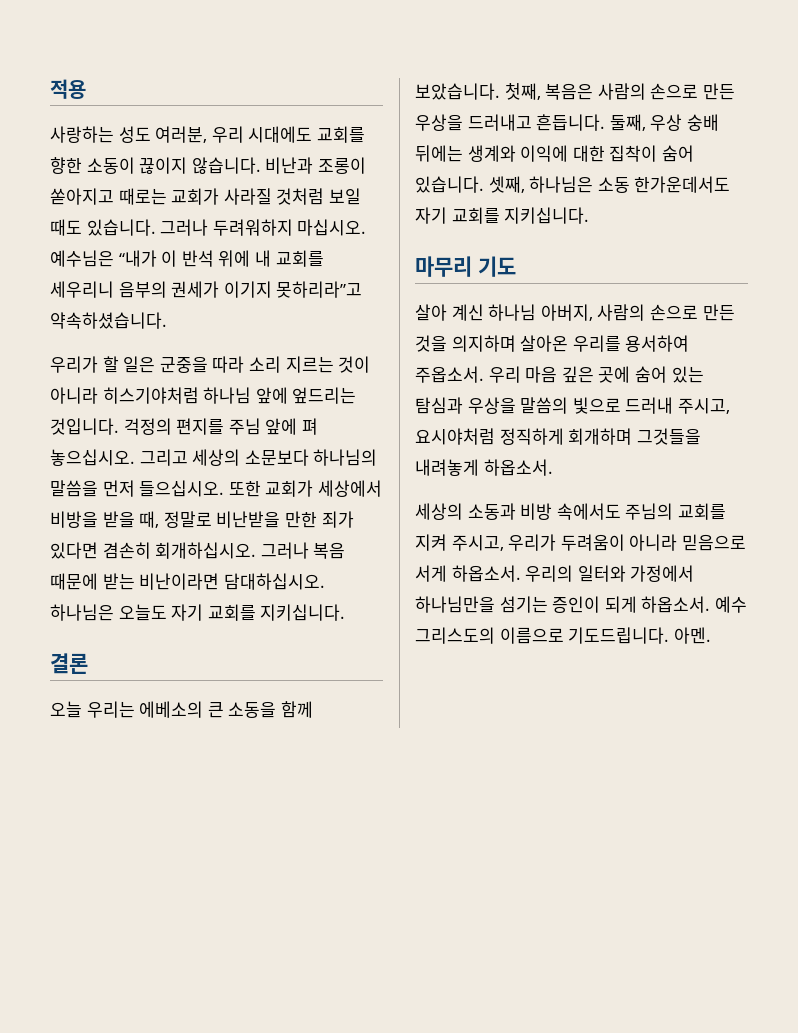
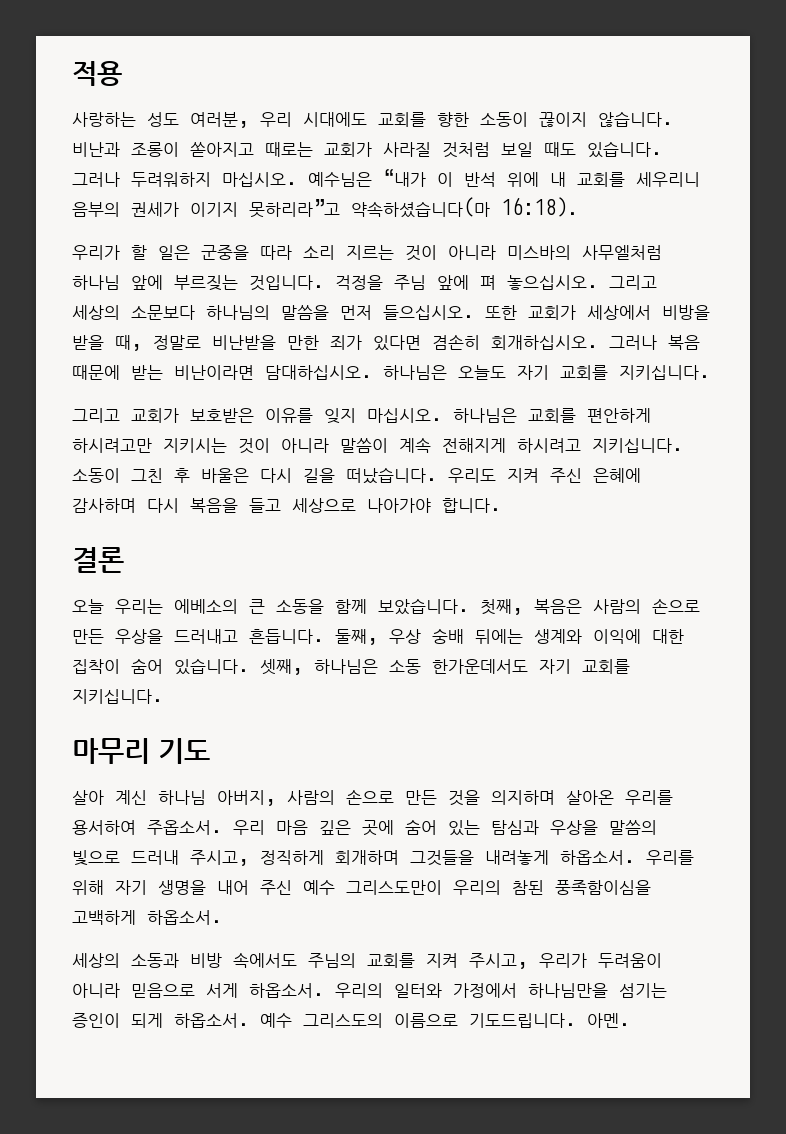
[50,312,167,329] 약속하셨습니다. -> [351,197,578,218] 약속하셨습니다(마 16:18).
[102,387,357,404] [50,418,225,435] 히스기야처럼 하나님 앞에 엎드리는 것입니다. 걱정의 편지를 -> [507,245,662,260] [72,275,383,291] 미스바의 사무엘처럼 하나님 앞에 부르짖는 것입니다. 걱정을
(346, 612) none -> [72,408,651,424] [72,437,683,454] [72,467,641,484] [72,498,501,513] // 그리고 교회가 보호받은 이유를 잊지 마십시오. 하나님은 교회를 편안하게 하시려고만 지키시는 것이 아니라 말씀이 계속 전해지게 하시려고 지키십니다. 소동이 그친 후 바울은 다시 길을 떠났습니다. 우리도 지켜 주신 은혜에 감사하며 다시 복음을 들고 세상으로 나아가야 합니다.
[415,428,495,445] 요시야처럼 -> (249, 858) none
(553, 467) none -> [646,850,694,865] [72,880,651,895] [72,910,222,925] 우리를 위해 자기 생명을 내어 주신 예수 그리스도만이 우리의 참된 풍족함이심을 고백하게 하옵소서.

